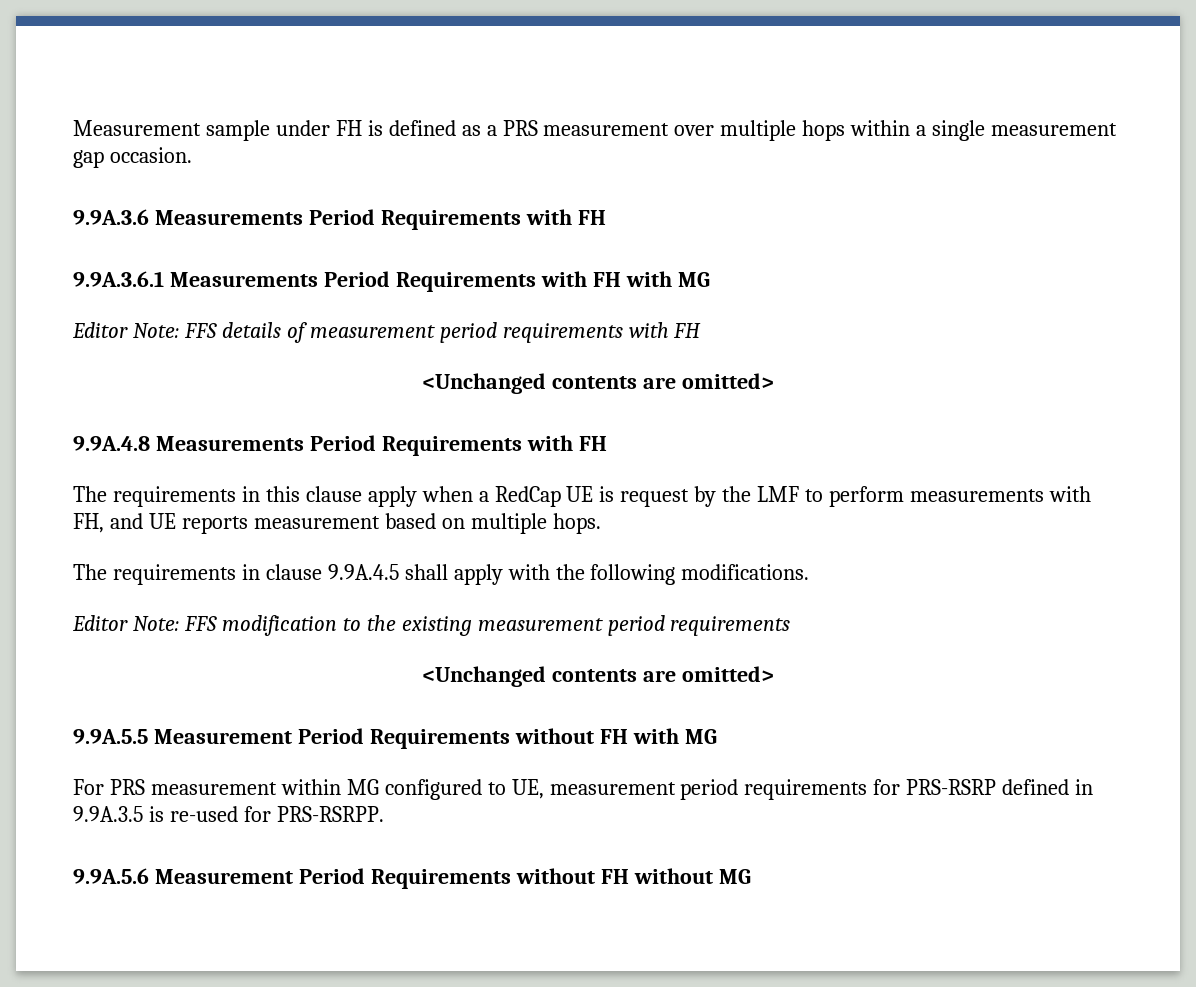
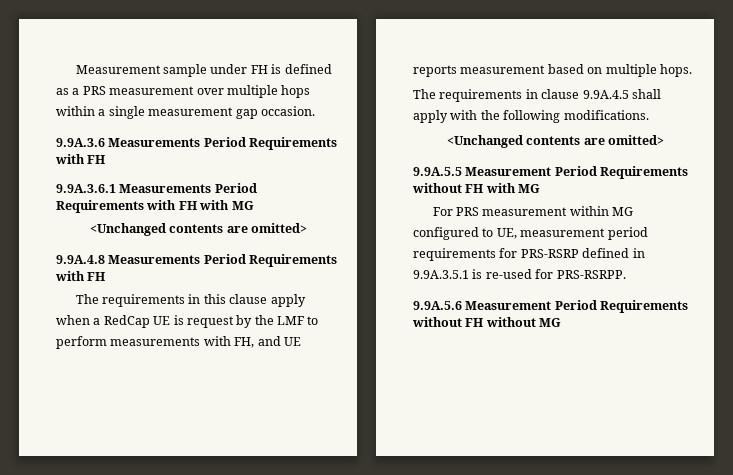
[72,322,702,343] // Editor Note: FFS details of measurement period requirements with FH -> (254, 205) none
[72,615,791,636] // Editor Note: FFS modification to the existing measurement period requirements -> (649, 115) none
[73,806,143,822] 9.9A.3.5 -> [413,270,469,279] 9.9A.3.5.1

